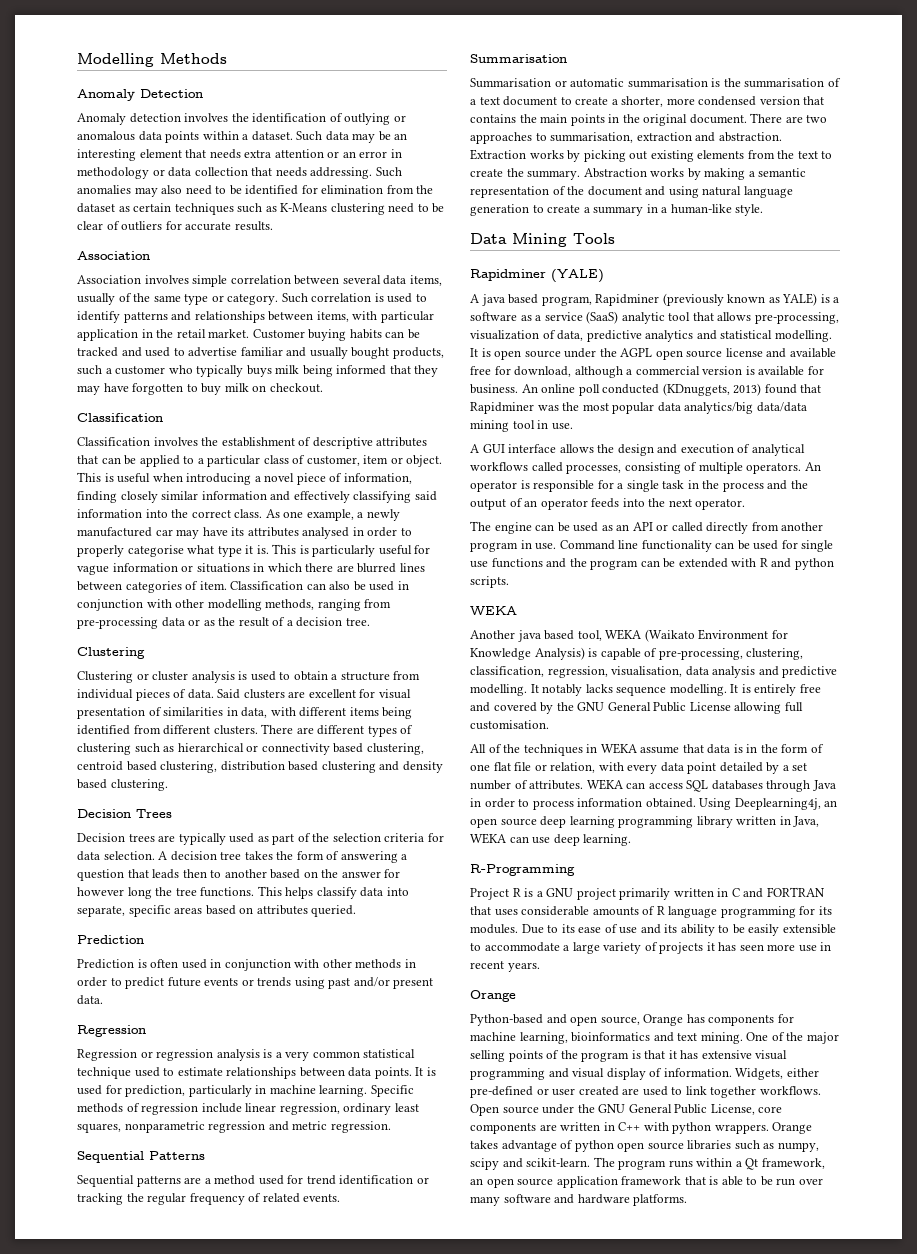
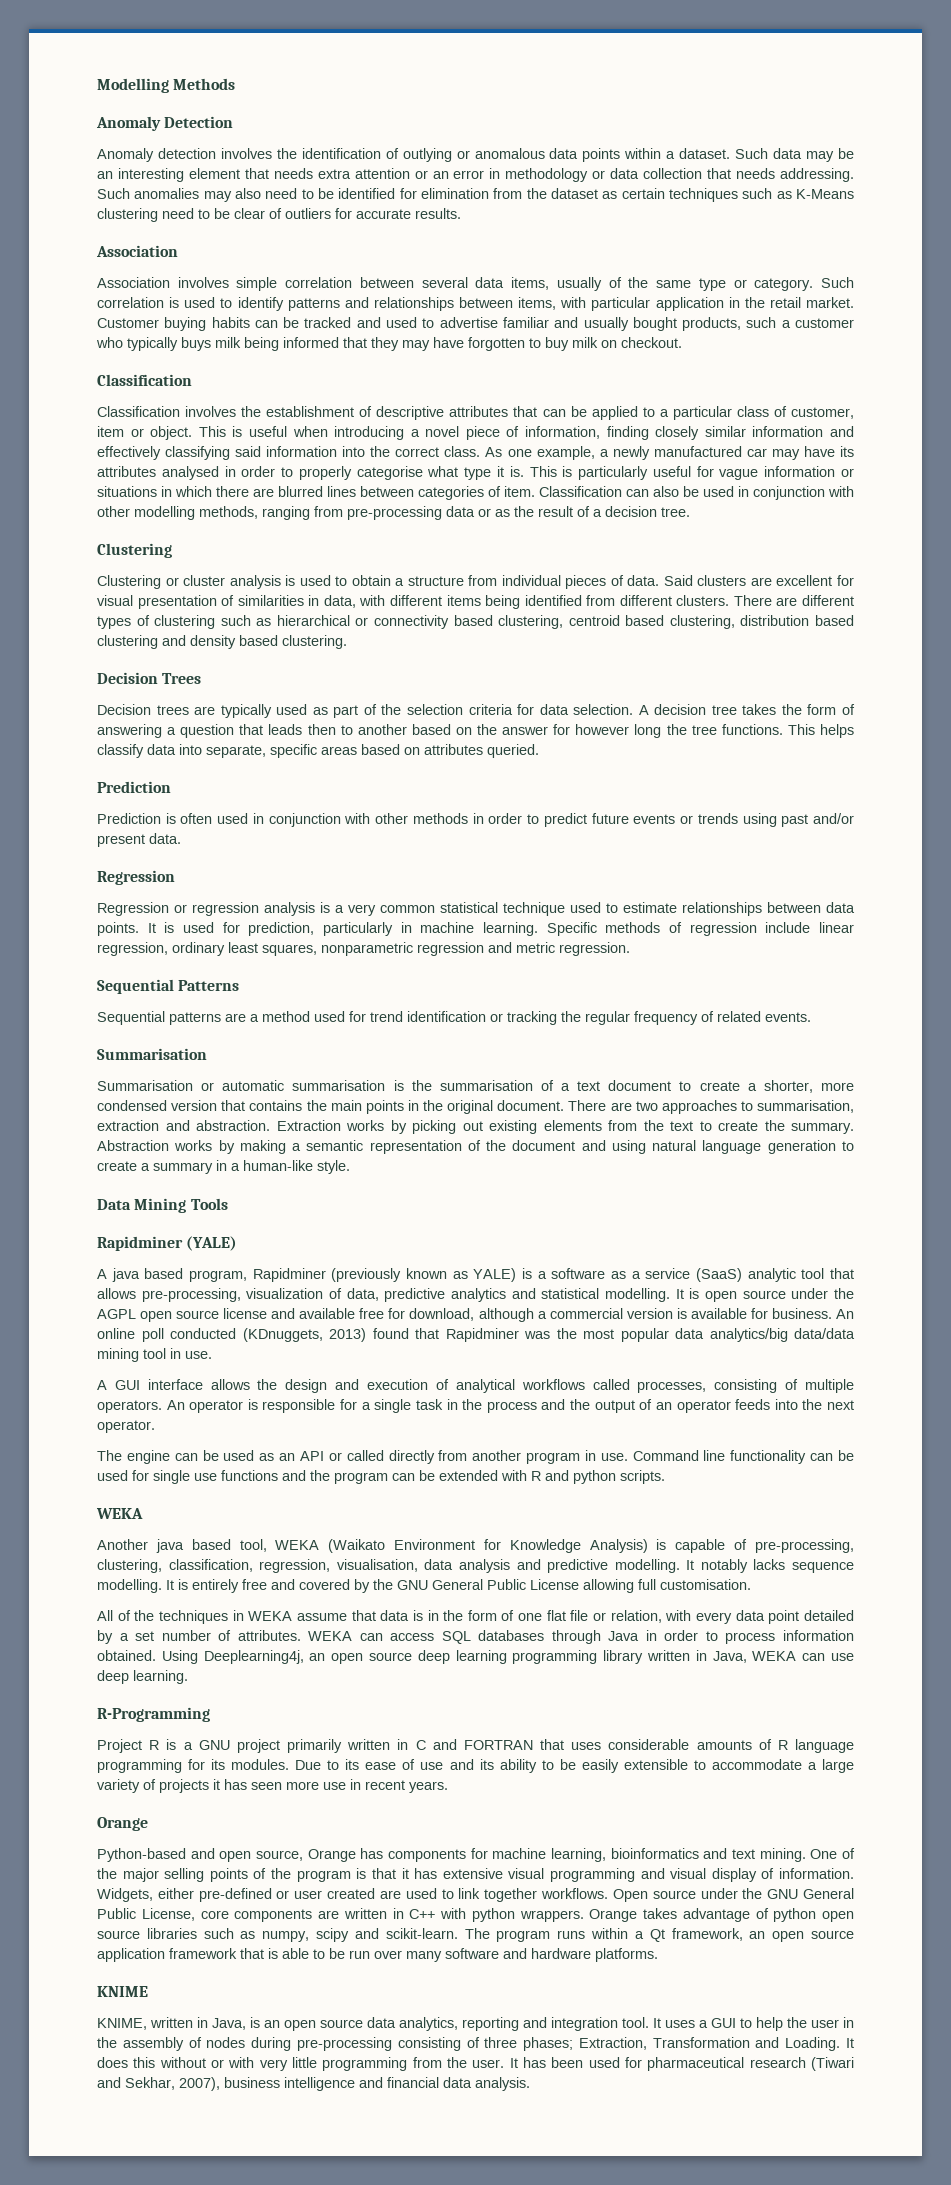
(688, 1200) none -> [97,1986,148,1997] [97,2017,854,2031] [97,2037,855,2051] [97,2057,854,2071] [97,2077,530,2091] // KNIME // KNIME, written in Java, is an open source data analytics, reporting and integration tool. It uses a GUI to help the user in the assembly of nodes during pre-processing consisting of three phases; Extraction, Transformation and Loading. It does this without or with very little programming from the user. It has been used for pharmaceutical research (Tiwari and Sekhar, 2007), business intelligence and financial data analysis.

